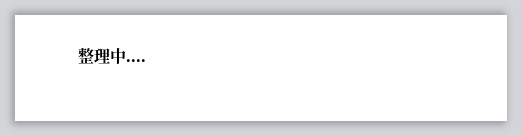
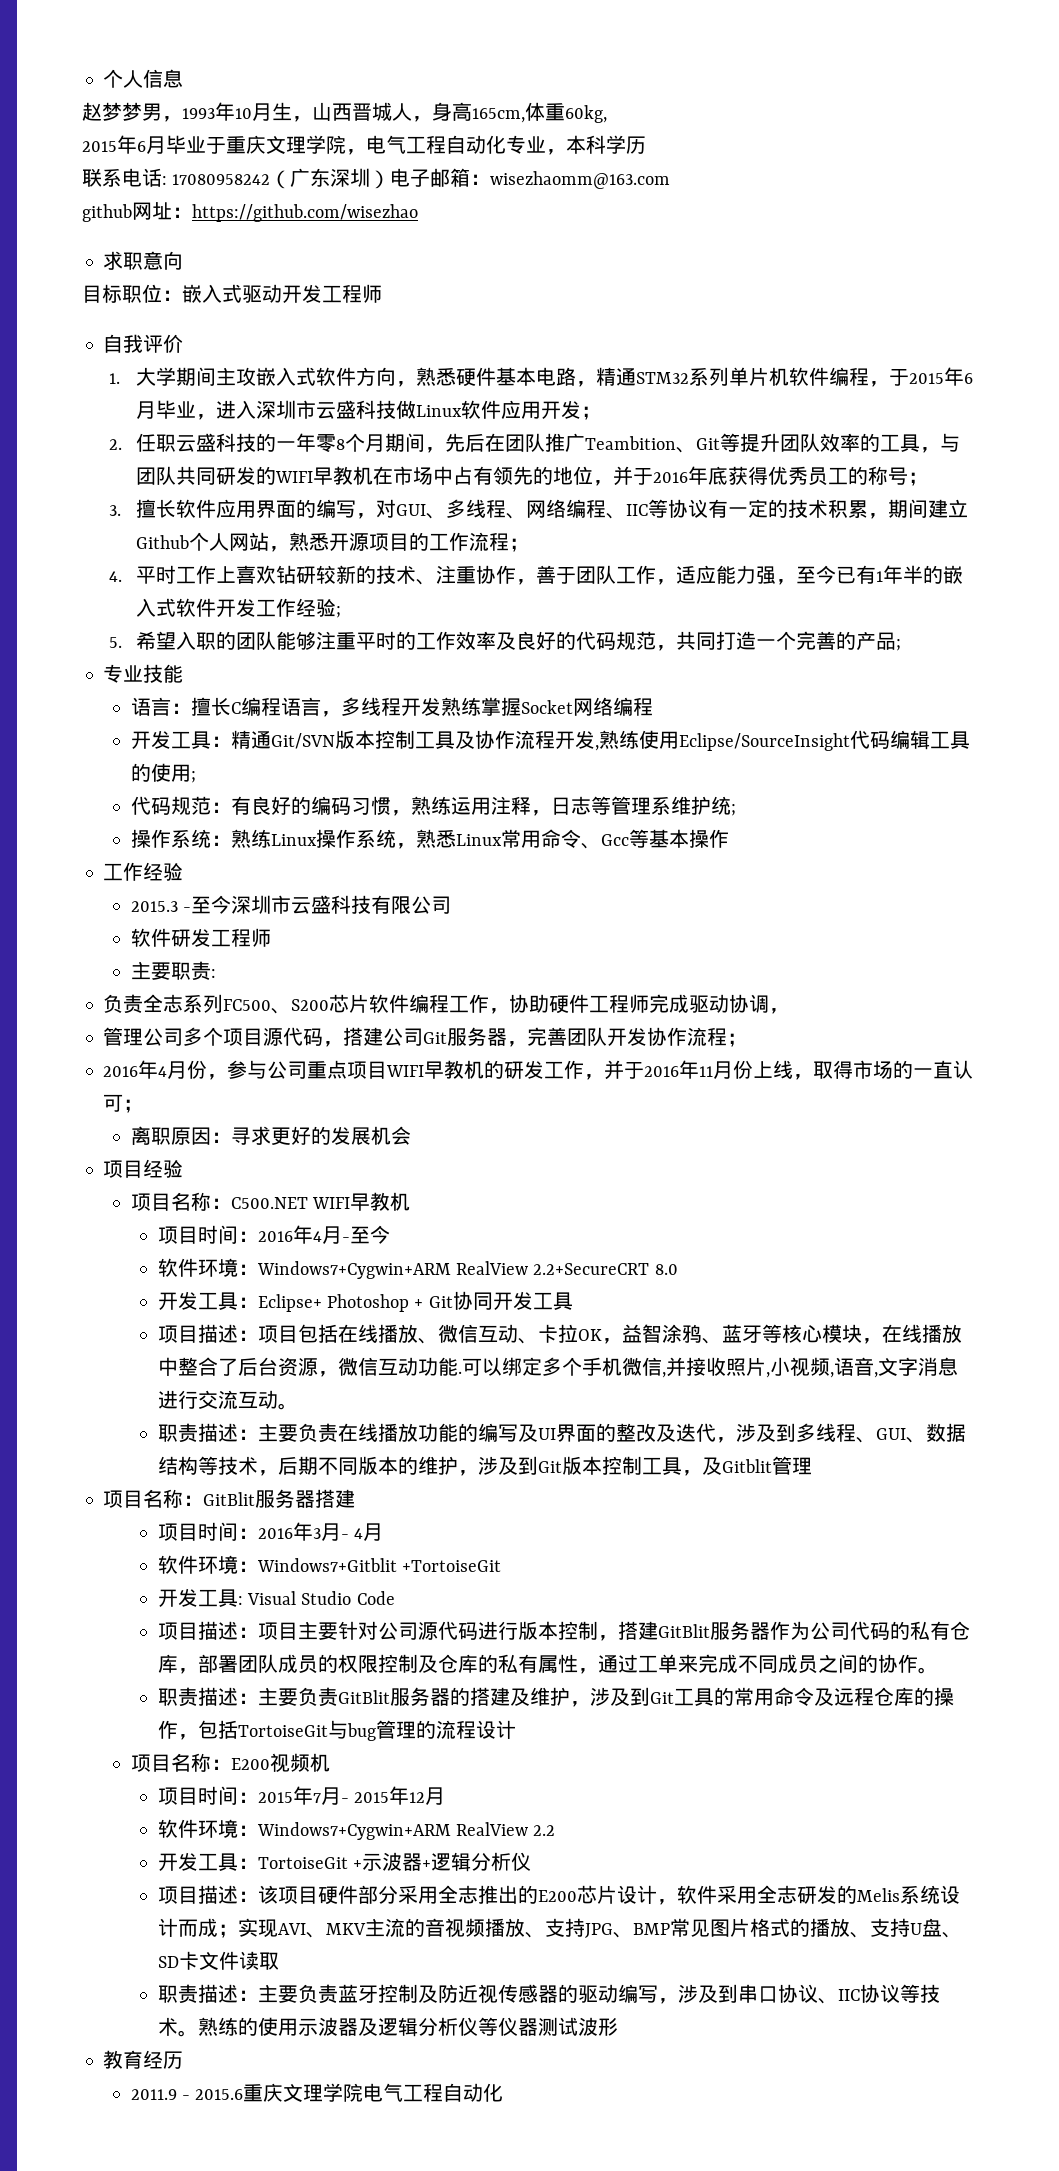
[78,47,146,64] 整理中.... -> [103,69,184,88] [82,102,607,123] [82,135,646,155] [82,168,671,189] [82,202,418,222] [103,251,184,270] [82,284,382,303] [103,334,184,353] [109,367,974,387] [136,400,602,420] [109,433,961,453] [136,466,929,486] [109,499,969,519] [136,532,530,552] [109,565,964,585] [136,598,342,618] [109,631,902,651] [103,664,184,683] [130,697,653,717] [130,730,970,751] [130,763,196,783] [130,796,736,816] [130,829,729,849] [103,862,184,881] [130,895,451,914] [130,928,271,947] [130,961,216,981] [103,994,790,1014] [103,1027,748,1047] [103,1060,974,1080] [103,1094,144,1113] [130,1126,411,1145] [103,1159,184,1178] [130,1192,410,1211] [157,1225,390,1244] [157,1258,678,1279] [157,1291,573,1312] [157,1324,962,1344] [157,1357,958,1378] [157,1390,298,1410] [157,1423,966,1443] [157,1456,812,1476] [103,1489,356,1508] [157,1522,384,1541] [157,1555,502,1574] [157,1588,395,1607] [157,1621,970,1641] [157,1654,938,1674] [157,1687,954,1707] [157,1720,516,1741] [130,1753,330,1773] [157,1786,446,1805] [157,1819,556,1840] [157,1852,532,1872] [157,1885,960,1905] [157,1918,962,1938] [157,1951,279,1970] [157,1984,940,2004] [157,2017,618,2037] [103,2050,184,2069] [130,2083,504,2102] 个人信息 // 赵梦梦男，1993年10月生，山西晋城人，身高165cm,体重60kg, // 2015年6月毕业于重庆文理学院，电气工程自动化专业，本科学历 // 联系电话: 17080958242（广东深圳）电子邮箱：wisezhaomm@163.com // github网址：https://github.com/wisezhao // 求职意向 // 目标职位：嵌入式驱动开发工程师 // 自我评价 // 1.大学期间主攻嵌入式软件方向，熟悉硬件基本电路，精通STM32系列单片机软件编程，于2015年6月毕业，进入深圳市云盛科技做Linux软件应用开发； // 2.任职云盛科技的一年零8个月期间，先后在团队推广Teambition、Git等提升团队效率的工具，与团队共同研发的WIFI早教机在市场中占有领先的地位，并于2016年底获得优秀员工的称号； // 3.擅长软件应用界面的编写，对GUI、多线程、网络编程、IIC等协议有一定的技术积累，期间建立Github个人网站，熟悉开源项目的工作流程； // 4.平时工作上喜欢钻研较新的技术、注重协作，善于团队工作，适应能力强，至今已有1年半的嵌入式软件开发工作经验; // 5.希望入职的团队能够注重平时的工作效率及良好的代码规范，共同打造一个完善的产品; // 专业技能 // 语言：擅长C编程语言，多线程开发熟练掌握Socket网络编程 // 开发工具：精通Git/SVN版本控制工具及协作流程开发,熟练使用Eclipse/SourceInsight代码编辑工具的使用; // 代码规范：有良好的编码习惯，熟练运用注释，日志等管理系维护统; // 操作系统：熟练Linux操作系统，熟悉Linux常用命令、Gcc等基本操作 // 工作经验 // 2015.3 -至今深圳市云盛科技有限公司 // 软件研发工程师 // 主要职责: // 负责全志系列FC500、S200芯片软件编程工作，协助硬件工程师完成驱动协调， // 管理公司多个项目源代码，搭建公司Git服务器，完善团队开发协作流程； // 2016年4月份，参与公司重点项目WIFI早教机的研发工作，并于2016年11月份上线，取得市场的一直认可； // 离职原因：寻求更好的发展机会 // 项目经验 // 项目名称：C500.NET WIFI早教机 // 项目时间：2016年4月-至今 // 软件环境：Windows7+Cygwin+ARM RealView 2.2+SecureCRT 8.0 // 开发工具：Eclipse+ Photoshop + Git协同开发工具 // 项目描述：项目包括在线播放、微信互动、卡拉OK，益智涂鸦、蓝牙等核心模块，在线播放中整合了后台资源，微信互动功能.可以绑定多个手机微信,并接收照片,小视频,语音,文字消息进行交流互动。 // 职责描述：主要负责在线播放功能的编写及UI界面的整改及迭代，涉及到多线程、GUI、数据结构等技术，后期不同版本的维护，涉及到Git版本控制工具，及Gitblit管理 // 项目名称：GitBlit服务器搭建 // 项目时间：2016年3月- 4月 // 软件环境：Windows7+Gitblit +TortoiseGit // 开发工具: Visual Studio Code // 项目描述：项目主要针对公司源代码进行版本控制，搭建GitBlit服务器作为公司代码的私有仓库，部署团队成员的权限控制及仓库的私有属性，通过工单来完成不同成员之间的协作。 // 职责描述：主要负责GitBlit服务器的搭建及维护，涉及到Git工具的常用命令及远程仓库的操作，包括TortoiseGit与bug管理的流程设计 // 项目名称：E200视频机 // 项目时间：2015年7月- 2015年12月 // 软件环境：Windows7+Cygwin+ARM RealView 2.2 // 开发工具：TortoiseGit +示波器+逻辑分析仪 // 项目描述：该项目硬件部分采用全志推出的E200芯片设计，软件采用全志研发的Melis系统设计而成；实现AVI、MKV主流的音视频播放、支持JPG、BMP常见图片格式的播放、支持U盘、SD卡文件读取 // 职责描述：主要负责蓝牙控制及防近视传感器的驱动编写，涉及到串口协议、IIC协议等技术。熟练的使用示波器及逻辑分析仪等仪器测试波形 // 教育经历 // 2011.9 - 2015.6重庆文理学院电气工程自动化

